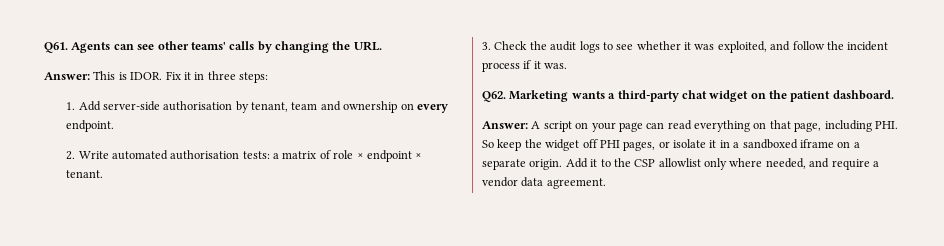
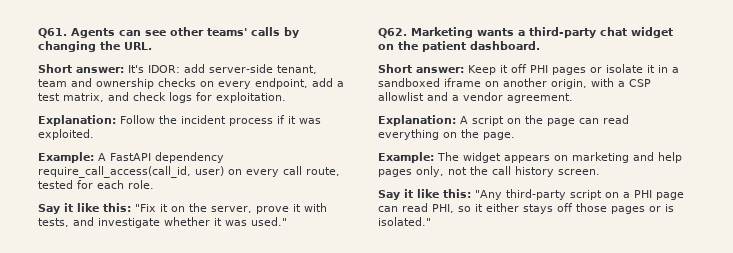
[44,71,268,83] [66,101,249,113] Answer: This is IDOR. Fix it in three steps: // 1. Add server-side authorisation by -> [38,64,273,73] Short answer: It's IDOR: add server-side
[400,103,448,113] [66,120,115,132] [66,150,423,162] [66,170,104,178] [482,41,825,53] on every endpoint. // 2. Write automated authorisation tests: a matrix of role × endpoint × tenant. // 3. Check the audit logs to see whether it was exploited, and follow -> [158,78,344,89] [38,92,286,103] [38,115,155,126] checks on every endpoint, add a test matrix, and check logs for exploitation. // Explanation: Follow
[544,63,568,69] was. -> [299,118,321,124] [38,129,94,140] [38,152,224,163] [38,166,340,178] [38,180,154,189] [38,203,327,214] [38,217,287,228] was exploited. // Example: A FastAPI dependency require_call_access(call_id, user) on every call route, tested for each role. // Say it like this: "Fix it on the server, prove it with tests, and investigate whether it was used."
[482,120,898,132] [482,139,580,151] Answer: A script on your page can read everything on that page, including PHI. So keep the widget -> [378,64,508,75] Short answer: Keep it
[623,141,656,151] pages, -> [552,67,586,75] pages
[853,142,860,148] [482,158,870,170] a separate origin. Add it to the CSP allowlist only where needed, and require -> [503,78,651,89] [378,92,448,101] another origin, with a CSP allowlist and
[521,177,544,187] data -> (503, 96) none
(606, 183) none -> [378,115,629,126] [378,129,515,140] [378,152,682,163] [378,166,600,177] [378,189,684,200] [378,203,674,214] [378,217,431,226] // Explanation: A script on the page can read everything on the page. // Example: The widget appears on marketing and help pages only, not the call history screen. // Say it like this: "Any third-party script on a PHI page can read PHI, so it either stays off those pages or is isolated."

